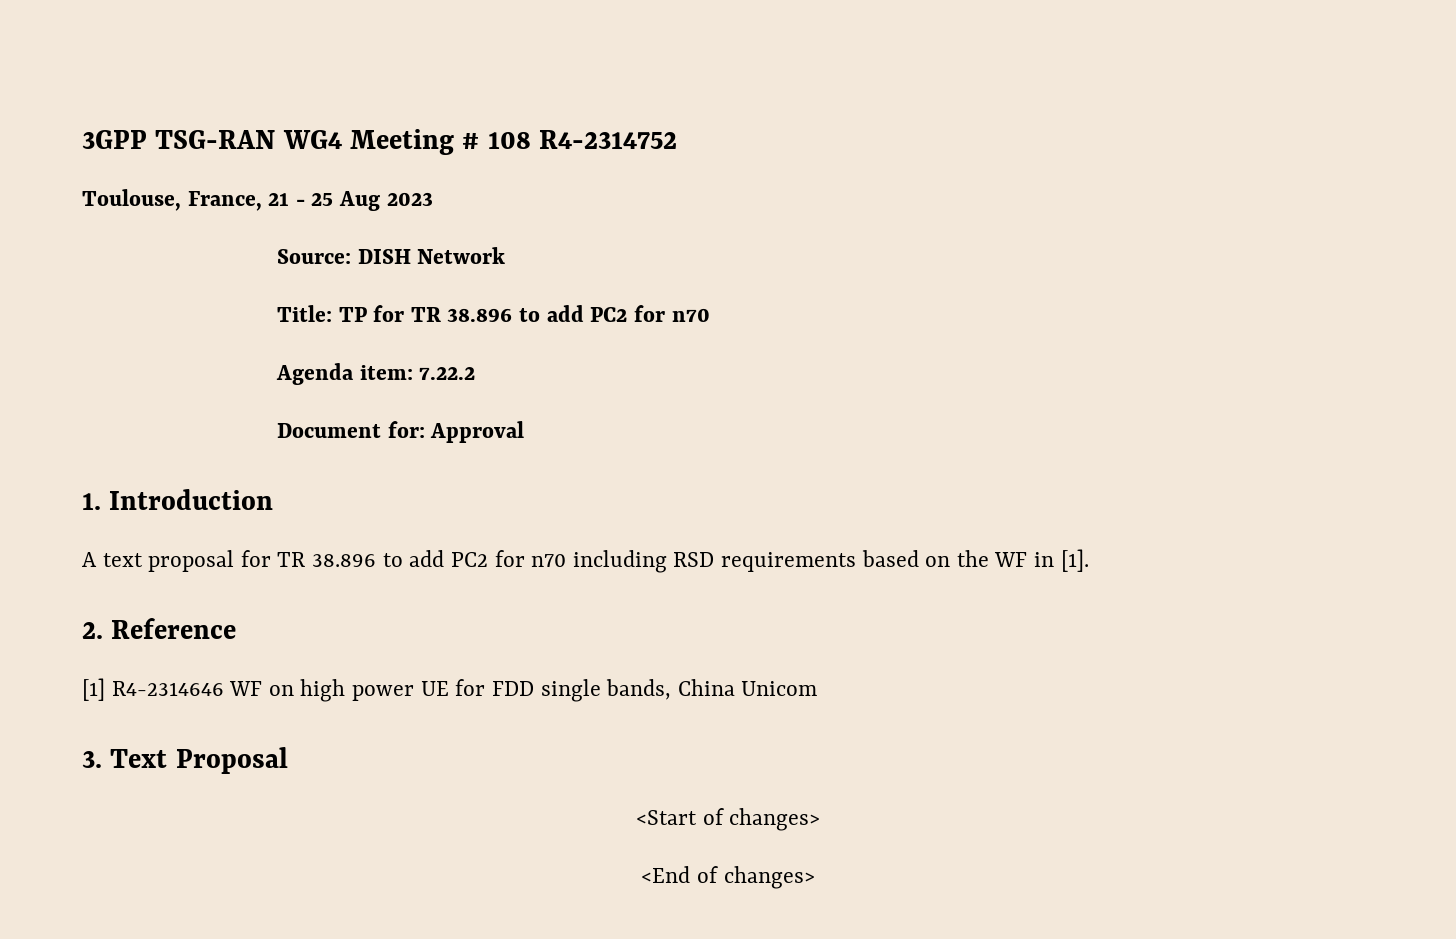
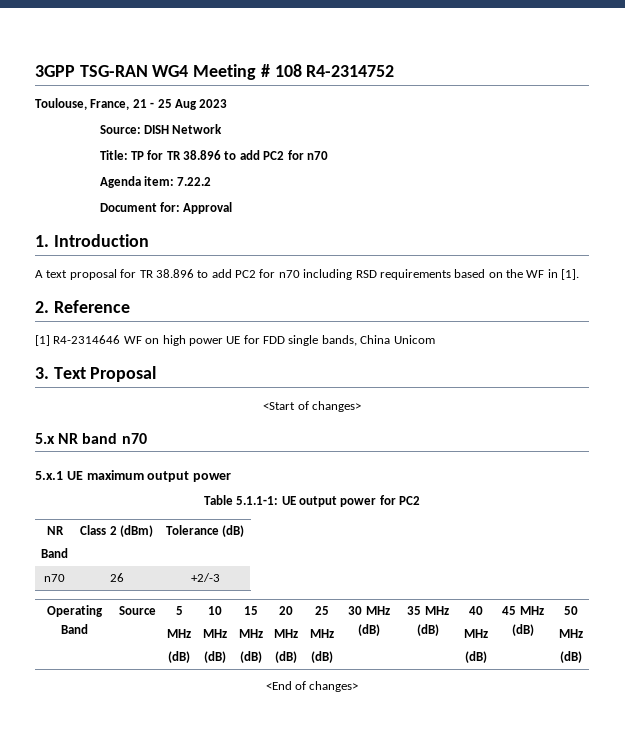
(821, 819) none -> [35,433,147,444] [35,470,232,482] [203,495,421,507] [46,526,64,535] [41,548,68,558] [80,525,153,537] [165,525,245,537] [44,574,65,582] [109,573,124,582] [190,573,220,582] [46,605,103,617] [60,624,88,634] [118,606,156,615] [175,606,183,615] [167,629,191,638] [168,651,190,663] [207,606,222,615] [202,629,227,638] [203,651,226,663] [243,606,258,615] [238,629,263,638] [239,651,262,663] [279,606,293,615] [274,629,298,638] [275,651,297,663] [314,606,329,615] [309,629,334,638] [310,651,333,663] [348,606,390,615] [358,624,380,636] [407,606,449,615] [417,624,439,636] [468,606,483,615] [463,629,488,638] [464,651,487,663] [502,606,544,615] [512,624,534,636] [563,606,578,615] [558,629,583,638] [559,651,582,663] // 5.x NR band n70 // 5.x.1 UE maximum output power // Table 5.1.1-1: UE output power for PC2 // NR // Band | Class 2 (dBm) | Tolerance (dB) // n70 | 26 | +2/-3 // Operating Band | Source | 5 // MHz // (dB) | 10 // MHz // (dB) | 15 // MHz // (dB) | 20 // MHz // (dB) | 25 // MHz // (dB) | 30 MHz (dB) | 35 MHz (dB) | 40 // MHz // (dB) | 45 MHz (dB) | 50 // MHz // (dB)

